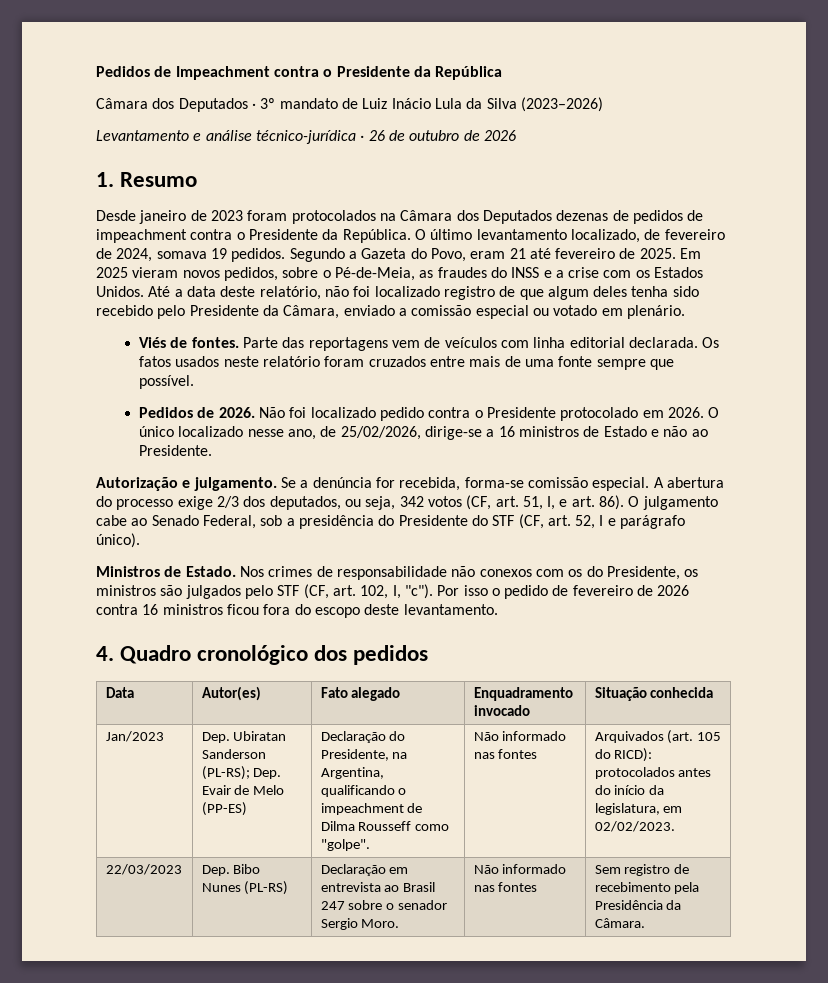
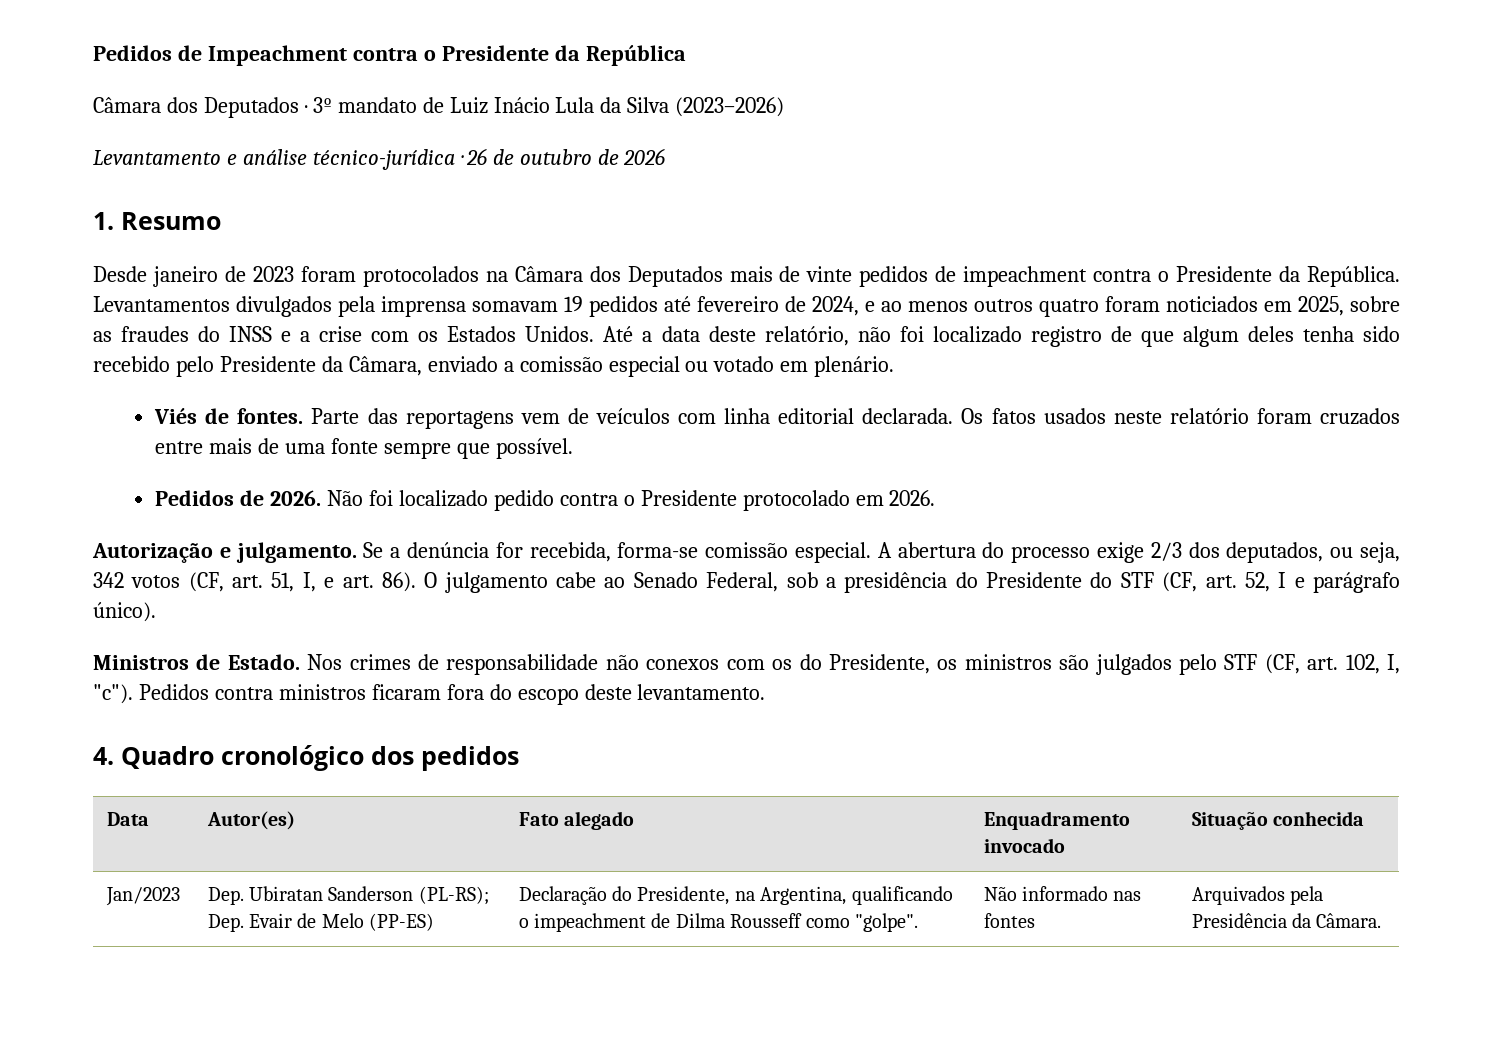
[556,210,629,221] dezenas de -> [729,266,853,282] mais de vinte
[414,229,725,243] [96,248,702,262] [96,267,415,281] O último levantamento localizado, de fevereiro de 2024, somava 19 pedidos. Segundo a Gazeta do Povo, eram 21 até fevereiro de 2025. Em 2025 vieram novos pedidos, sobre o Pé-de-Meia, -> [93,296,1400,317] Levantamentos divulgados pela imprensa somavam 19 pedidos até fevereiro de 2024, e ao menos outros quatro foram noticiados em 2025, sobre
[708,407,720,418] [139,426,708,440] [139,445,213,456] O único localizado nesse ano, de 25/02/2026, dirige-se a 16 ministros de Estado e não ao Presidente. -> (936, 498) none
[437,585,690,599] [96,604,259,615] Por isso o pedido de fevereiro de 2026 contra 16 ministros ficou -> [138,684,441,700] Pedidos contra ministros ficaram
[667,730,722,744] [594,748,653,762] [594,767,712,779] [594,785,665,795] [594,803,683,815] [594,821,675,832] [105,864,182,875] [201,864,261,876] [201,881,289,895] [320,864,409,876] [320,882,436,892] [320,900,448,910] [320,918,400,930] [473,864,567,874] [473,882,538,892] [594,864,690,876] [594,882,671,892] (art. 105 do RICD): protocolados antes do início da legislatura, em 02/02/2023. // 22/03/2023 | Dep. Bibo Nunes (PL-RS) | Declaração em entrevista ao Brasil 247 sobre o senador Sergio Moro. | Não informado nas fontes | Sem registro de recebimento -> (1285, 895) none

